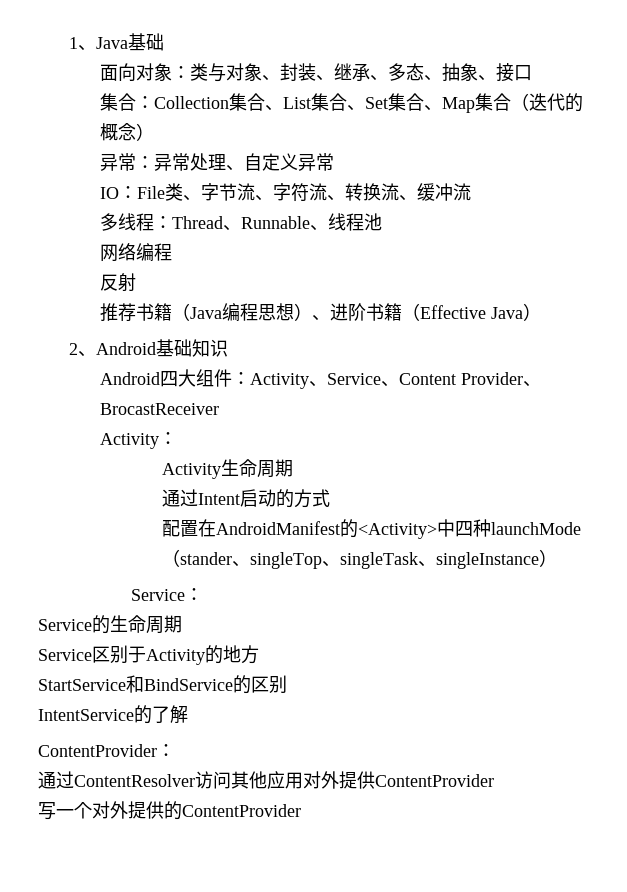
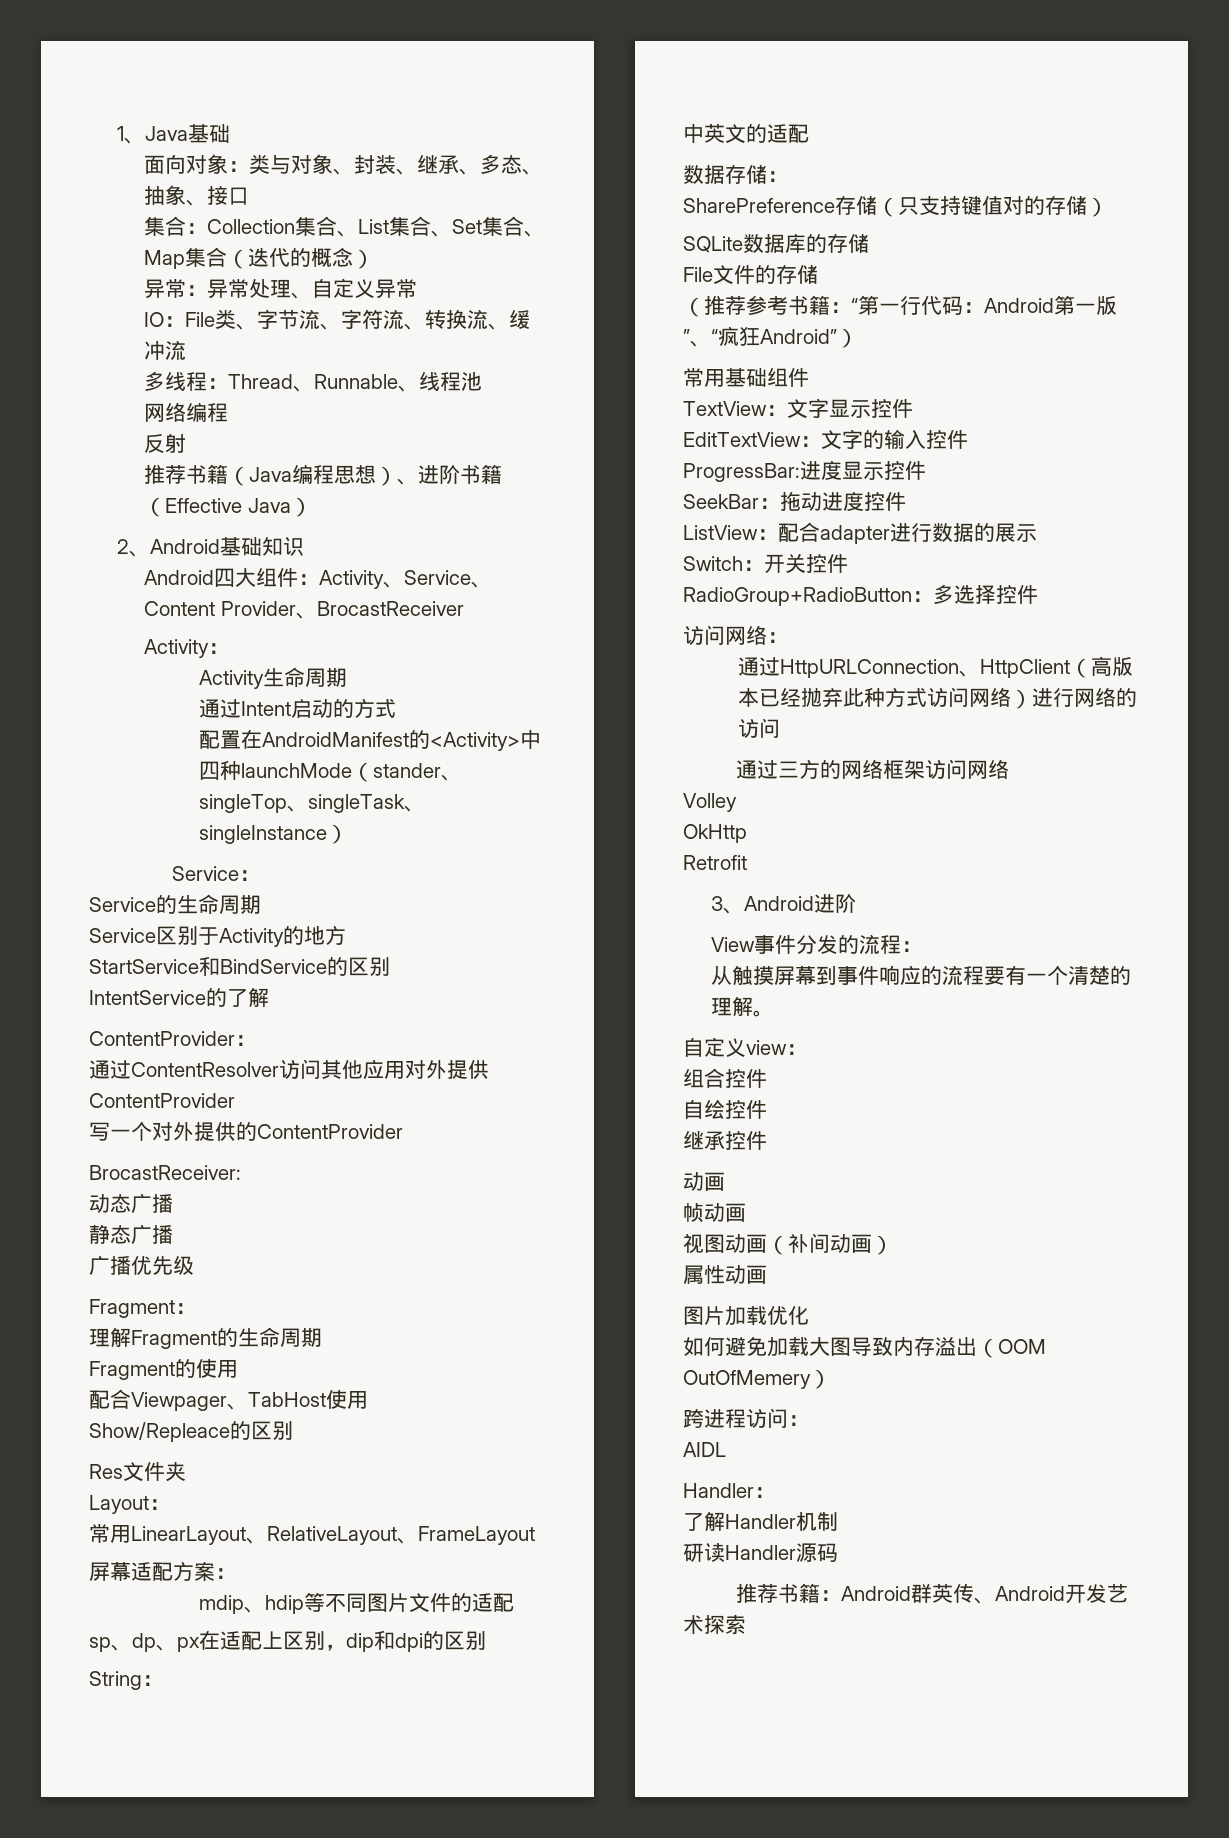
(301, 810) none -> [89,1165,241,1180] [89,1193,173,1213] [89,1224,173,1244] [89,1255,194,1275] [89,1299,196,1318] [89,1327,322,1349] [89,1358,238,1380] [89,1389,368,1411] [89,1421,293,1442] [89,1462,186,1482] [89,1495,170,1514] [89,1524,535,1545] [89,1561,236,1581] [199,1592,515,1614] [89,1630,486,1652] [89,1671,163,1690] [683,123,809,144] [683,164,788,184] [683,195,1108,217] [683,233,869,253] [683,264,818,285] [683,295,1117,317] [683,326,858,348] [683,368,809,387] [683,398,913,419] [683,429,968,450] [683,460,926,482] [683,491,906,511] [683,522,1037,544] [683,553,848,574] [683,584,1038,606] [683,625,788,645] [738,656,1134,678] [738,687,1138,709] [738,718,781,738] [735,759,1009,779] [683,793,737,812] [683,824,747,843] [683,855,747,870] [710,894,856,914] [710,934,922,954] [710,965,1131,986] [710,996,774,1017] [683,1037,807,1057] [683,1068,767,1088] [683,1099,767,1119] [683,1131,767,1150] [683,1172,725,1191] [683,1203,746,1223] [683,1233,893,1255] [683,1265,767,1284] [683,1306,809,1326] [683,1336,1046,1358] [683,1369,831,1389] [683,1408,809,1428] [683,1442,726,1457] [683,1483,775,1498] [683,1511,838,1531] [683,1543,838,1562] [735,1583,1128,1604] [683,1614,746,1635] // BrocastReceiver: // 动态广播 // 静态广播 // 广播优先级 // Fragment： // 理解Fragment的生命周期 // Fragment的使用 // 配合Viewpager、TabHost使用 // Show/Repleace的区别 // Res文件夹 // Layout： // 常用LinearLayout、RelativeLayout、FrameLayout // 屏幕适配方案： // mdip、hdip等不同图片文件的适配 // sp、dp、px在适配上区别，dip和dpi的区别 // String： // 中英文的适配 // 数据存储： // SharePreference存储（只支持键值对的存储） // SQLite数据库的存储 // File文件的存储 // （推荐参考书籍：“第一行代码：Android第一版”、“疯狂Android”） // 常用基础组件 // TextView：文字显示控件 // EditTextView：文字的输入控件 // ProgressBar:进度显示控件 // SeekBar：拖动进度控件 // ListView：配合adapter进行数据的展示 // Switch：开关控件 // RadioGroup+RadioButton：多选择控件 // 访问网络： // 通过HttpURLConnection、HttpClient（高版本已经抛弃此种方式访问网络）进行网络的访问 // 通过三方的网络框架访问网络 // Volley // OkHttp // Retrofit // 3、Android进阶 // View事件分发的流程： // 从触摸屏幕到事件响应的流程要有一个清楚的理解。 // 自定义view： // 组合控件 // 自绘控件 // 继承控件 // 动画 // 帧动画 // 视图动画（补间动画） // 属性动画 // 图片加载优化 // 如何避免加载大图导致内存溢出（OOM OutOfMemery） // 跨进程访问： // AIDL // Handler： // 了解Handler机制 // 研读Handler源码 // 推荐书籍：Android群英传、Android开发艺术探索

